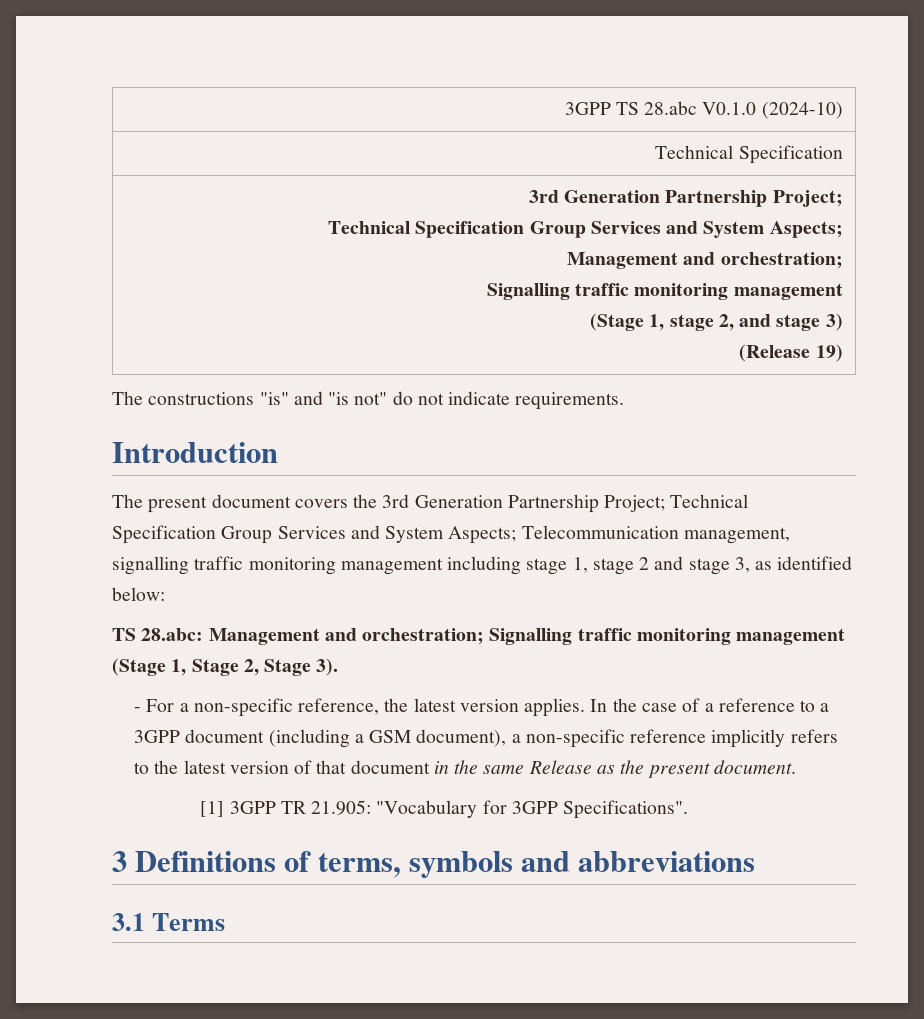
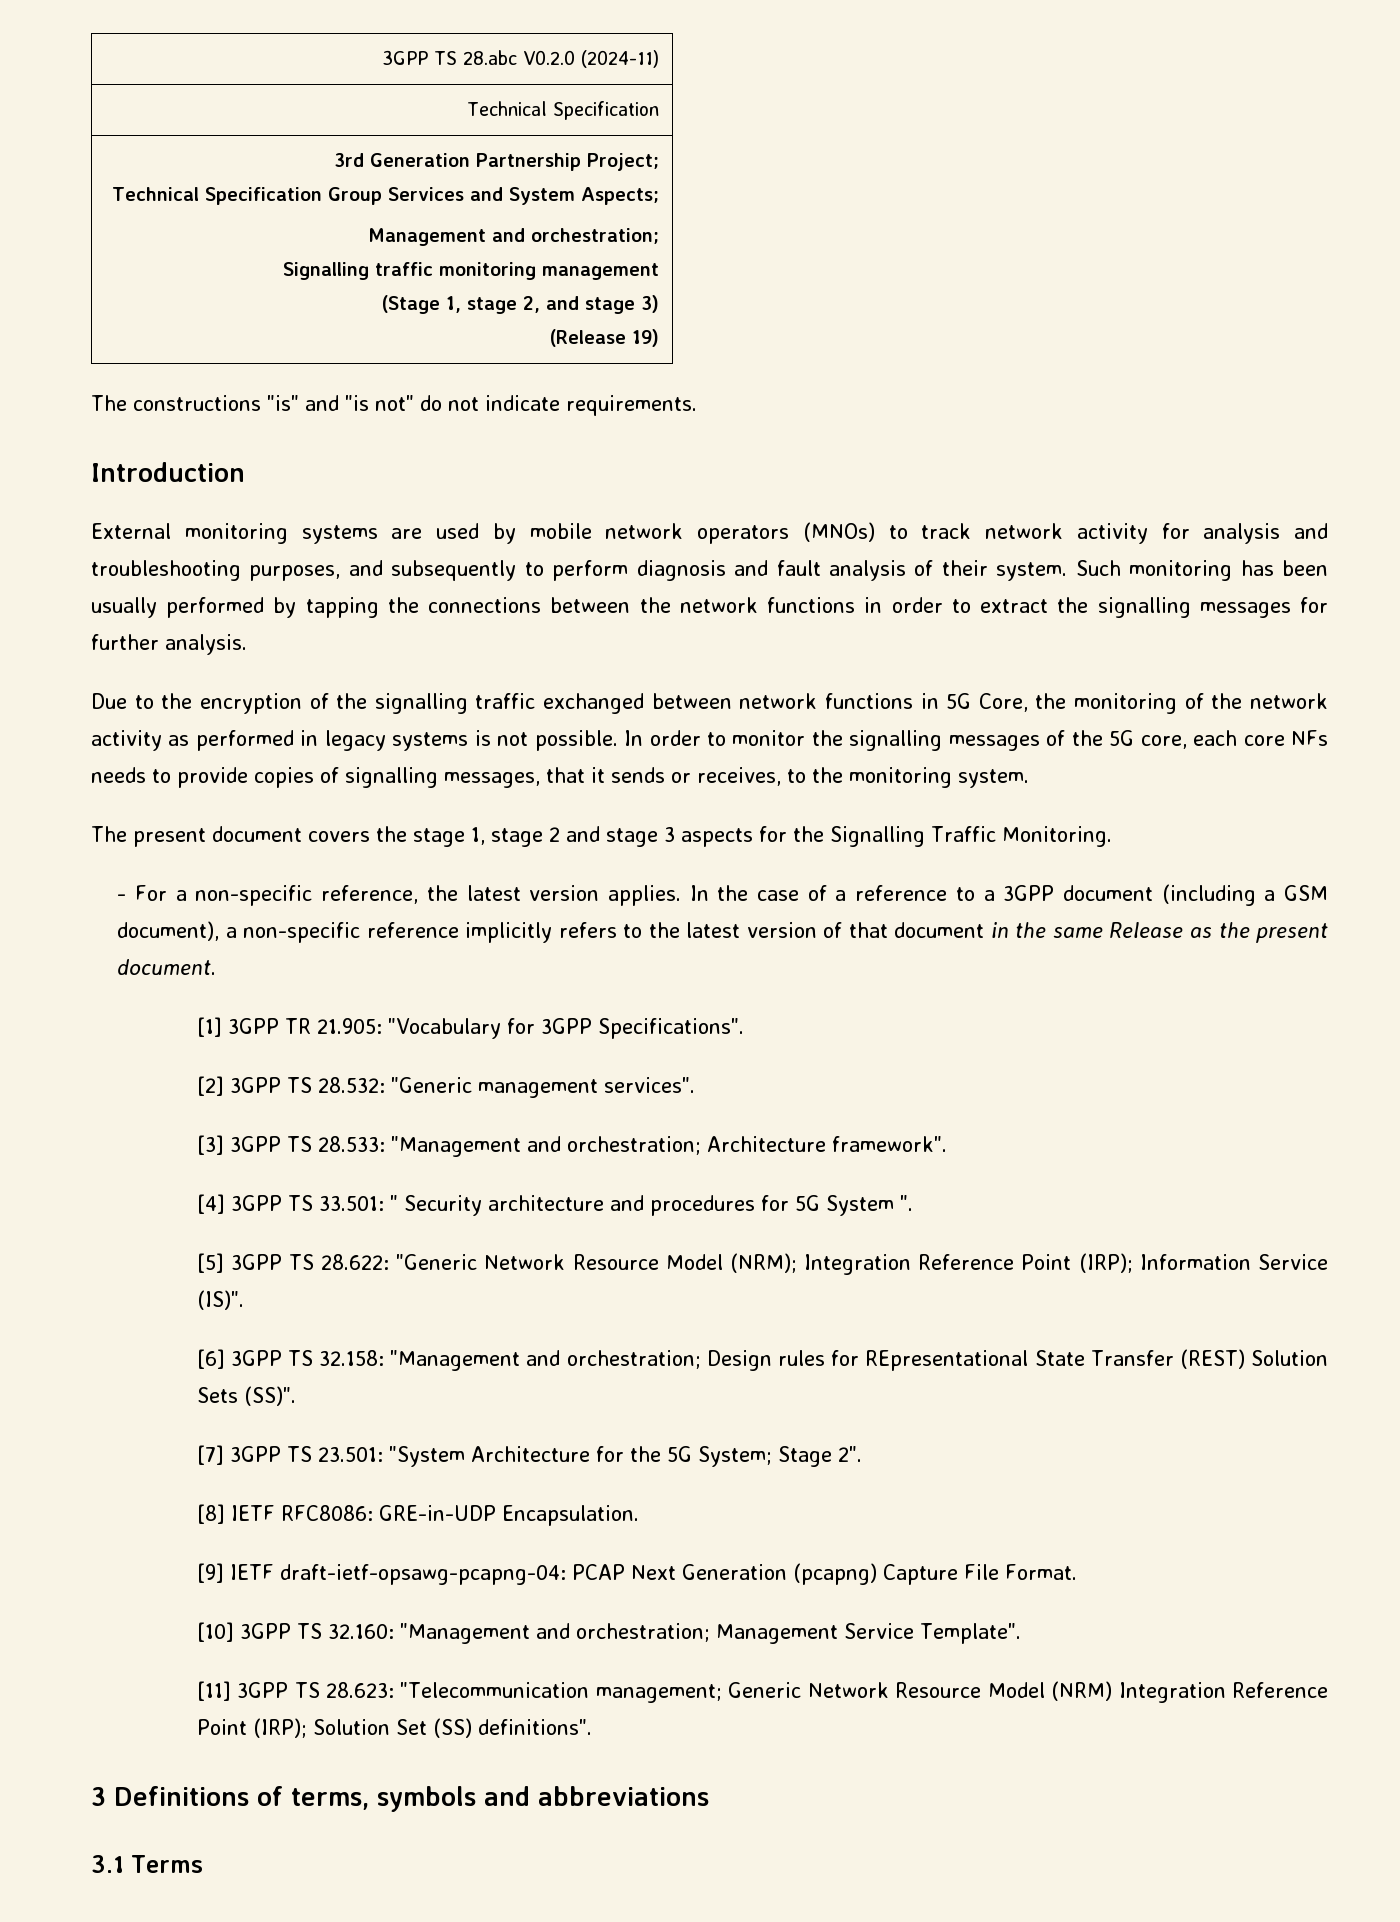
[702,102,843,119] V0.1.0 (2024-10) -> [523,50,660,68] V0.2.0 (2024-11)
(278, 452) none -> [91,522,1328,544] [91,560,1328,581] [91,597,1329,618] [91,634,247,655] [91,693,1328,714] [91,730,1329,751] [91,767,1029,788] // External monitoring systems are used by mobile network operators (MNOs) to track network activity for analysis and troubleshooting purposes, and subsequently to perform diagnosis and fault analysis of their system. Such monitoring has been usually performed by tapping the connections between the network functions in order to extract the signalling messages for further analysis. // Due to the encryption of the signalling traffic exchanged between network functions in 5G Core, the monitoring of the network activity as performed in legacy systems is not possible. In order to monitor the signalling messages of the 5G core, each core NFs needs to provide copies of signalling messages, that it sends or receives, to the monitoring system.
[382,494,749,513] [112,525,790,544] [112,556,522,575] 3rd Generation Partnership Project; Technical Specification Group Services and System Aspects; Telecommunication management, signalling traffic monitoring management including -> (407, 834) none
[734,556,853,573] [112,587,165,601] [112,628,846,645] [112,658,339,676] 3, as identified below: // TS 28.abc: Management and orchestration; Signalling traffic monitoring management (Stage 1, Stage 2, Stage 3). -> [664,826,1112,847] 3 aspects for the Signalling Traffic Monitoring.
(689, 809) none -> [196,1076,695,1098] [196,1135,947,1157] [196,1194,913,1216] [196,1253,1329,1275] [196,1290,244,1310] [196,1349,1328,1371] [196,1386,296,1406] [196,1445,862,1467] [196,1504,639,1526] [196,1563,1077,1585] [196,1622,1021,1644] [196,1681,1328,1703] [196,1718,592,1738] // [2] 3GPP TS 28.532: "Generic management services". // [3] 3GPP TS 28.533: "Management and orchestration; Architecture framework". // [4] 3GPP TS 33.501: " Security architecture and procedures for 5G System ". // [5] 3GPP TS 28.622: "Generic Network Resource Model (NRM); Integration Reference Point (IRP); Information Service (IS)". // [6] 3GPP TS 32.158: "Management and orchestration; Design rules for REpresentational State Transfer (REST) Solution Sets (SS)". // [7] 3GPP TS 23.501: "System Architecture for the 5G System; Stage 2". // [8] IETF RFC8086: GRE-in-UDP Encapsulation. // [9] IETF draft-ietf-opsawg-pcapng-04: PCAP Next Generation (pcapng) Capture File Format. // [10] 3GPP TS 32.160: "Management and orchestration; Management Service Template". // [11] 3GPP TS 28.623: "Telecommunication management; Generic Network Resource Model (NRM) Integration Reference Point (IRP); Solution Set (SS) definitions".

